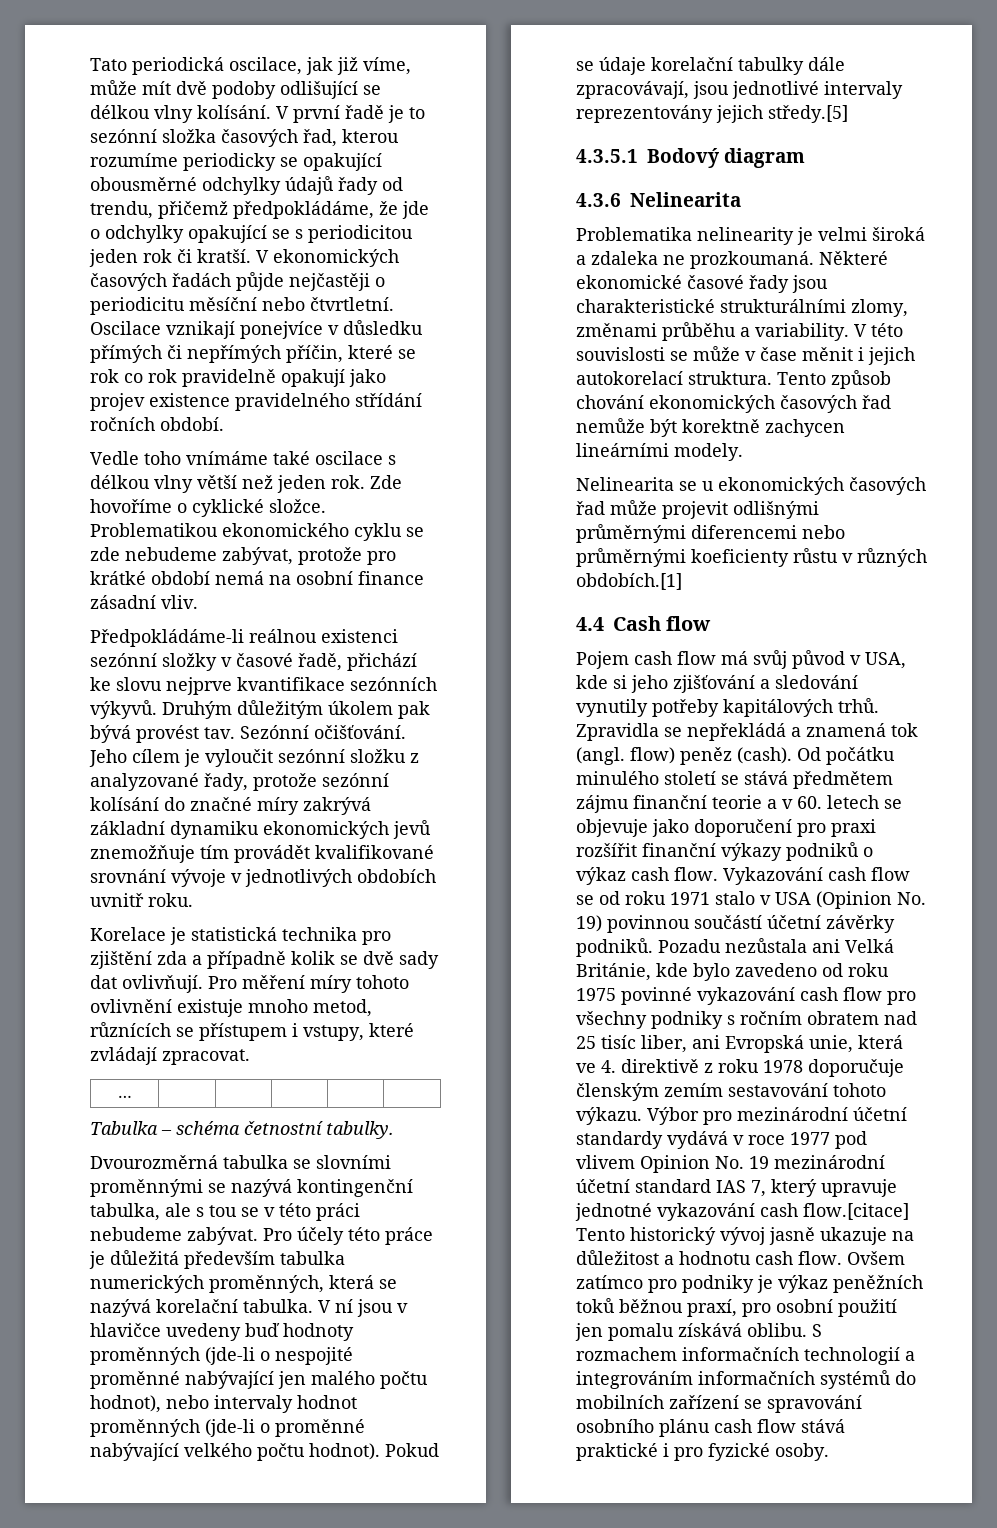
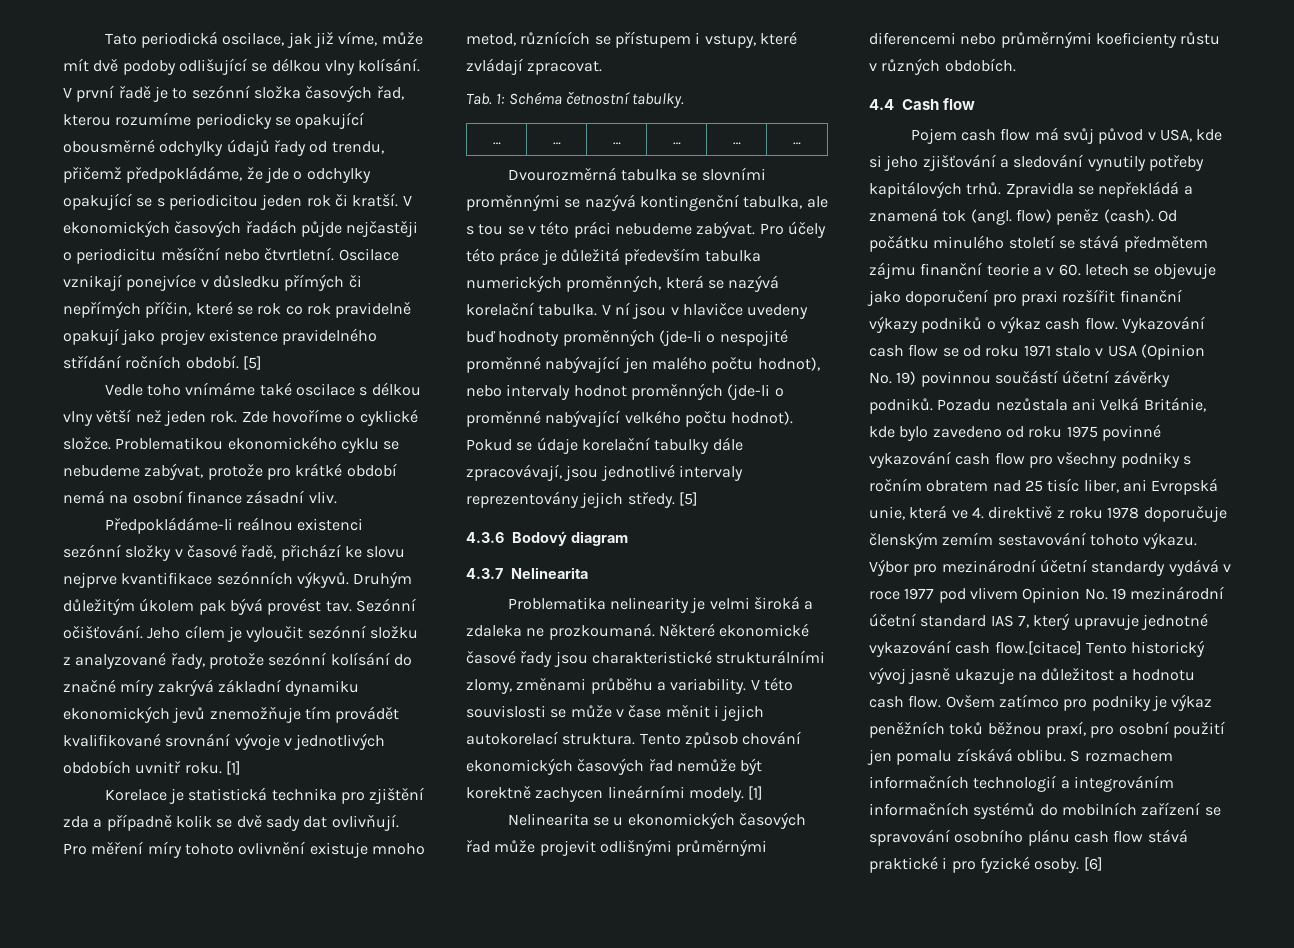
(224, 424) none -> [242,356,262,370] [5]
[90,547,120,561] zde -> (400, 445) none
(193, 900) none -> [225,761,241,775] [1]
[117,1095,132,1098] [90,1121,394,1139] // … | | | | | // Tabulka – schéma četnostní tabulky. -> [466,91,685,108] [492,142,501,145] [552,142,561,145] [612,142,621,145] [672,142,681,145] [732,142,741,145] [793,142,801,145] // Tab. 1: Schéma četnostní tabulky. // … | … | … | … | … | …
[768,105,848,123] [576,149,638,163] středy.[5] // 4.3.5.1 -> [627,492,698,508] [466,532,504,543] středy. [5] // 4.3.6
[576,193,621,207] 4.3.6 -> [466,568,503,579] 4.3.7
(743, 452) none -> [748,786,764,800] [1]
[576,573,682,590] obdobích.[1] -> [944,58,1016,72] obdobích.
(829, 1452) none -> [1083,857,1103,871] [6]

